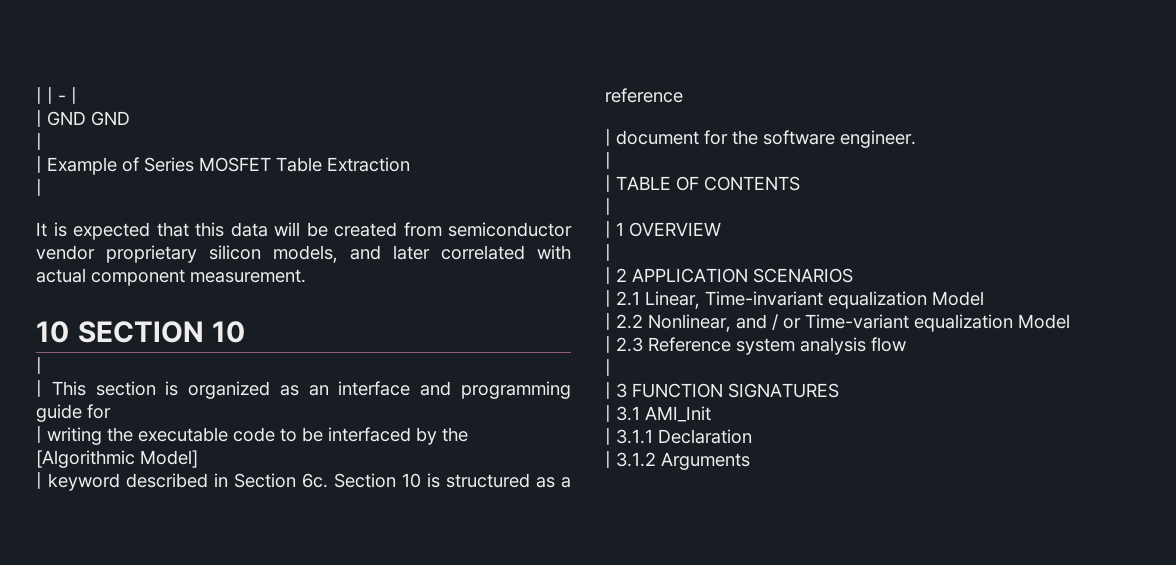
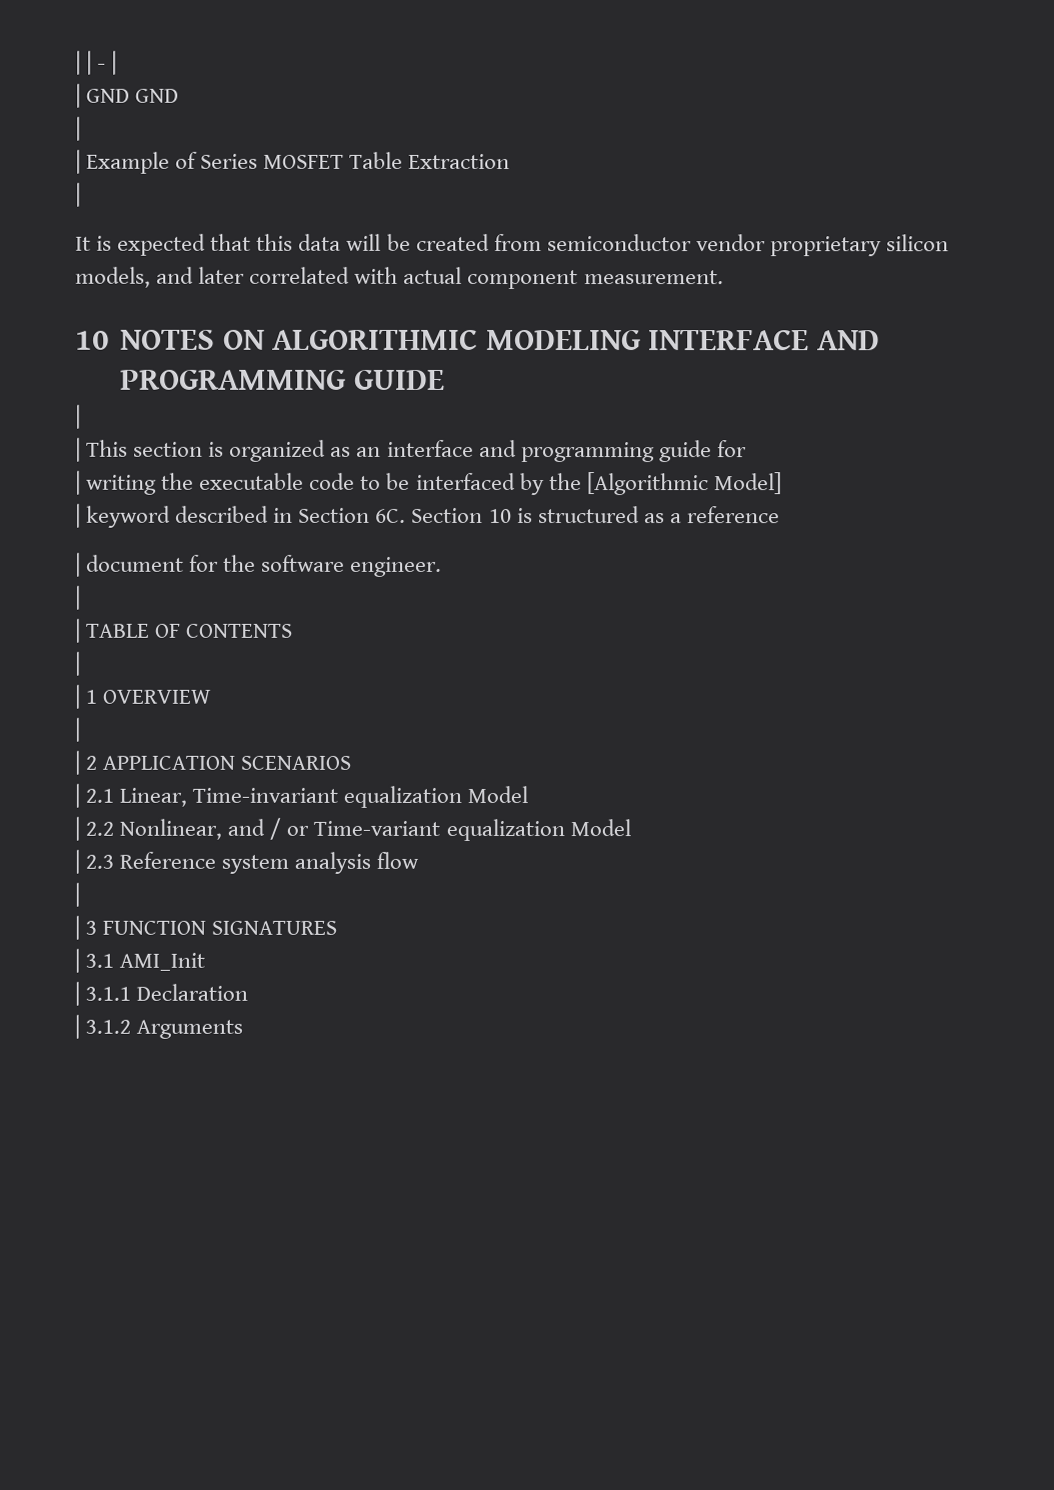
[78,321,246,343] SECTION 10 -> [120,328,880,351] [120,369,445,390] NOTES ON ALGORITHMIC MODELING INTERFACE AND PROGRAMMING GUIDE
[302,473,328,488] 6c. -> [375,508,407,523] 6C.

